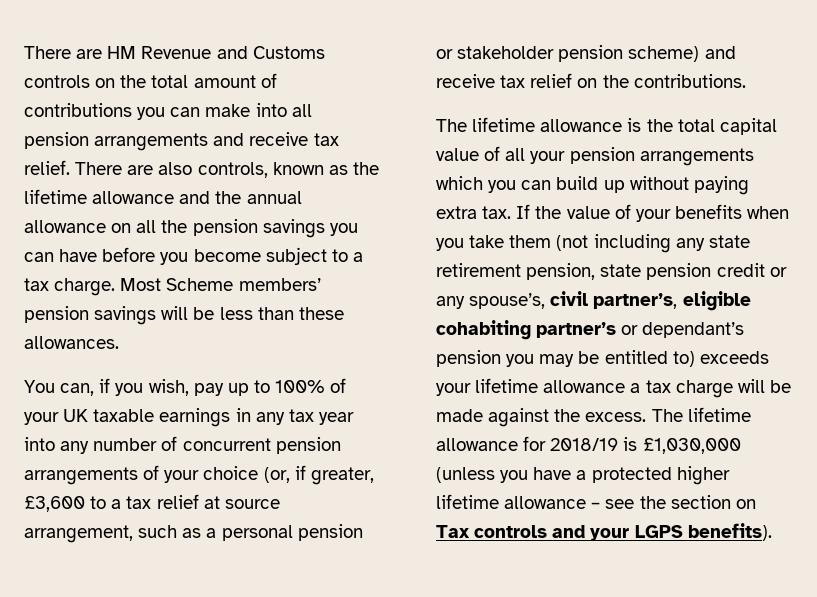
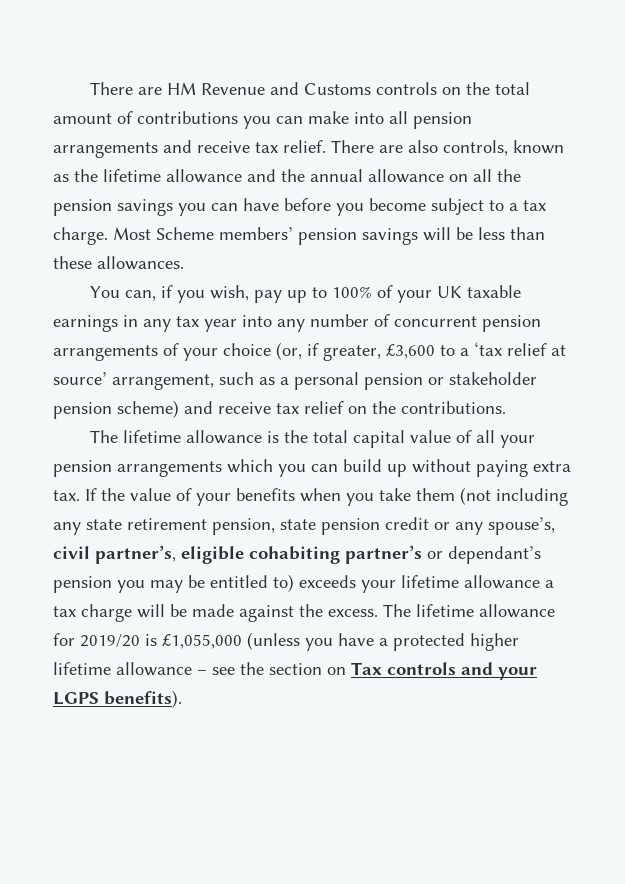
[126,496,152,509] tax -> [474,342,502,356] ‘tax
[224,499,280,509] source -> [53,372,107,385] source’
[550,437,741,454] 2018/19 is £1,030,000 -> [80,634,242,649] 2019/20 is £1,055,000

